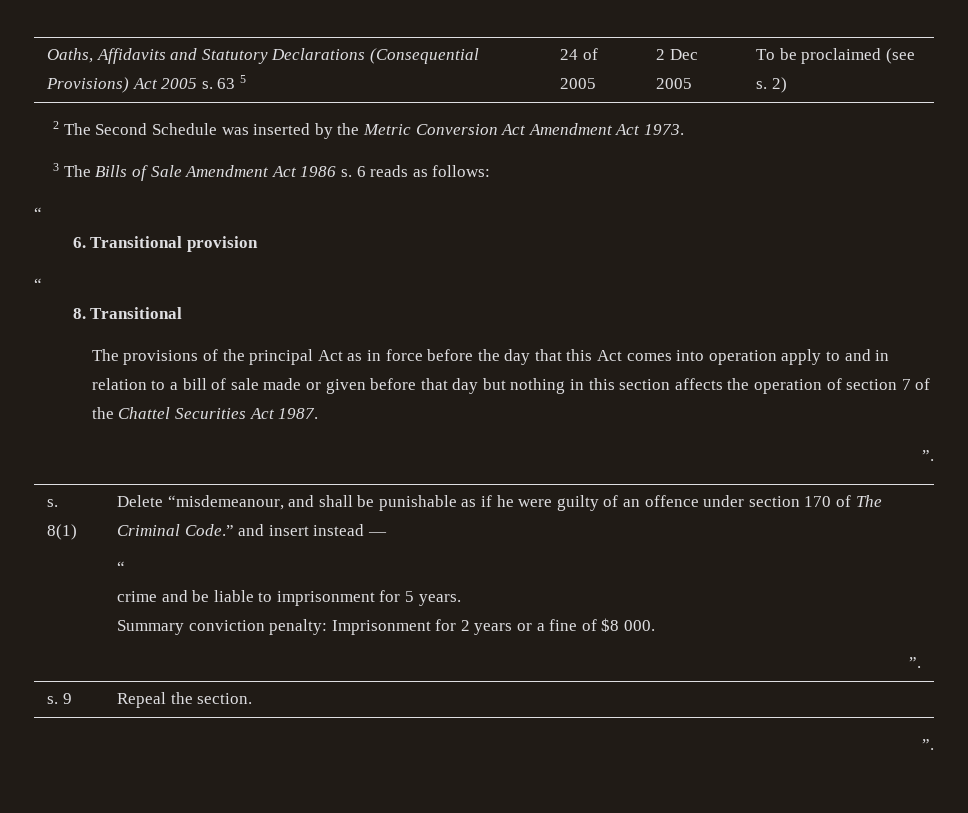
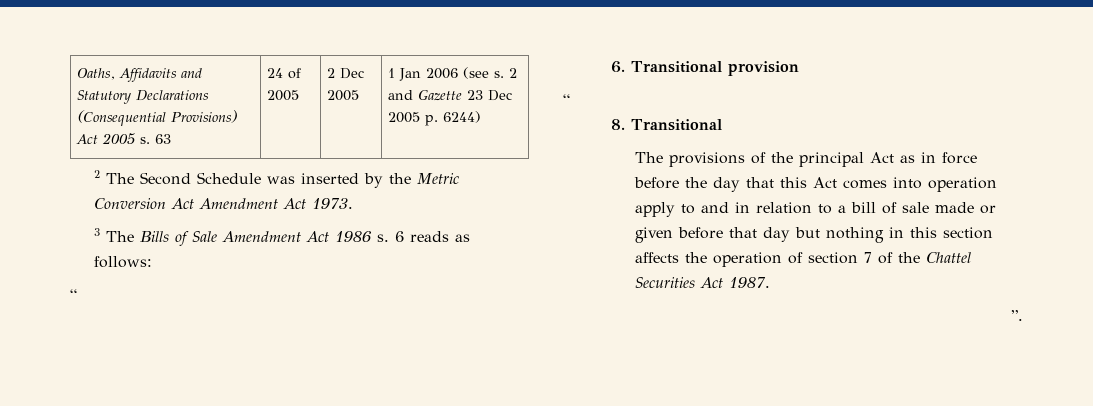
[239,75,246,83] 5 -> (172, 139) none
[755,48,915,64] [755,77,787,93] To be proclaimed (see s. 2) -> [388,67,518,81] [388,90,513,101] [388,111,482,126] 1 Jan 2006 (see s. 2 and Gazette 23 Dec 2005 p. 6244)
[46,499,58,507] [46,524,77,540] [116,495,882,511] [116,524,387,536] [116,561,125,573] [116,590,461,606] [116,618,655,635] [909,657,922,668] [46,693,72,704] [116,692,253,708] [922,739,934,750] // s. 8(1) | Delete “misdemeanour, and shall be punishable as if he were guilty of an offence under section 170 of The Criminal Code.” and insert instead — // “ // crime and be liable to imprisonment for 5 years. // Summary conviction penalty: Imprisonment for 2 years or a fine of $8 000. // ”. // s. 9 | Repeal the section. // ”. -> (1023, 315) none

